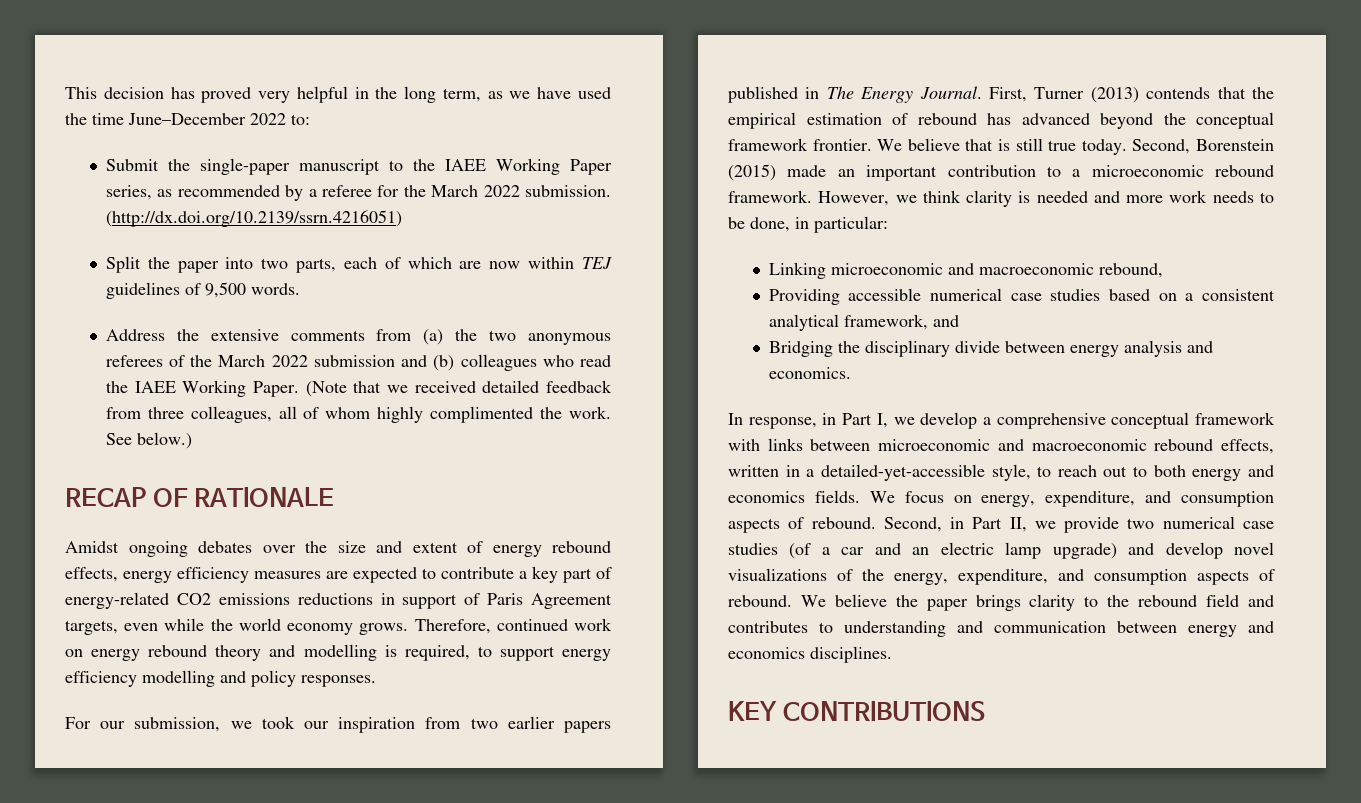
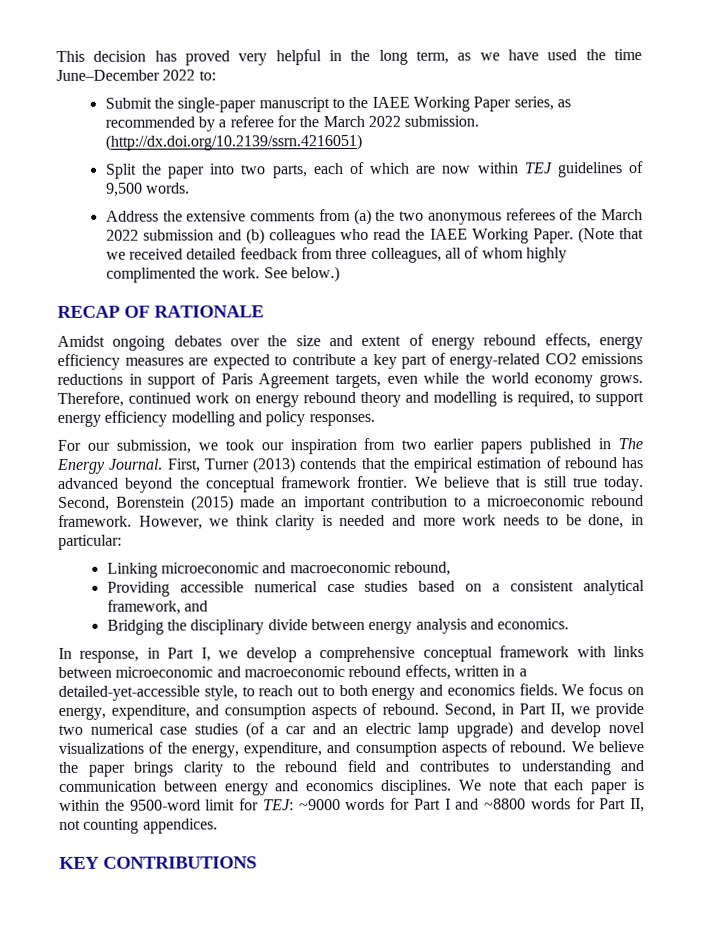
(892, 654) none -> [458,779,645,795] [59,797,645,813] [59,818,218,834] We note that each paper is within the 9500-word limit for TEJ: ~9000 words for Part I and ~8800 words for Part II, not counting appendices.

